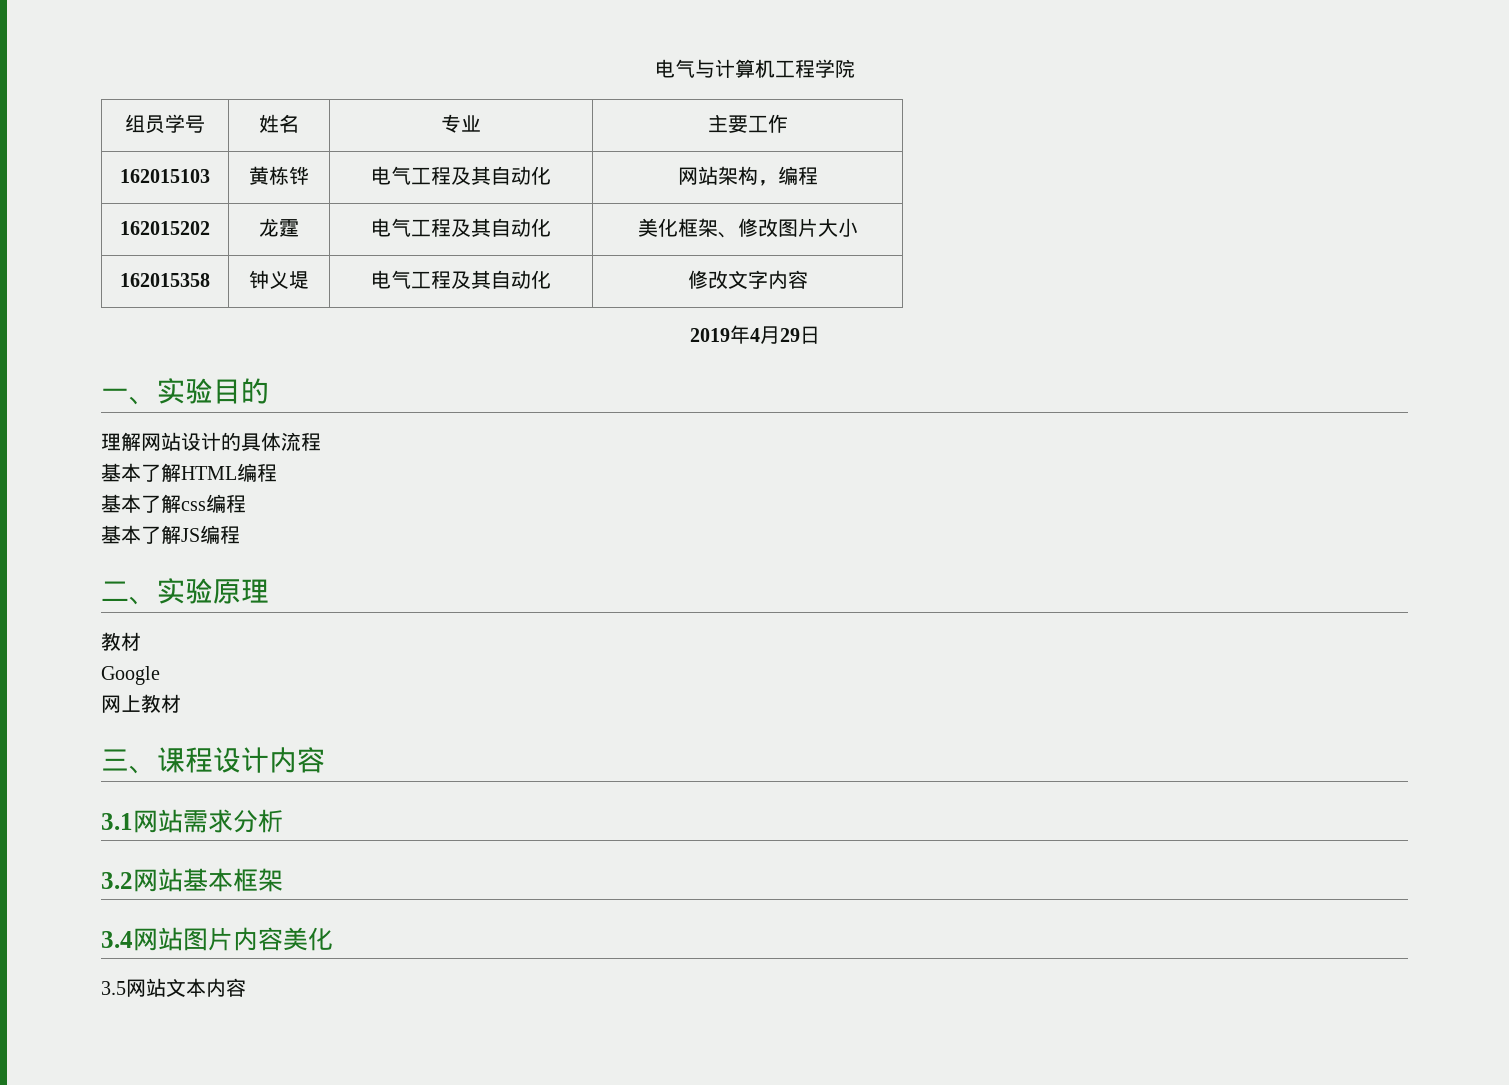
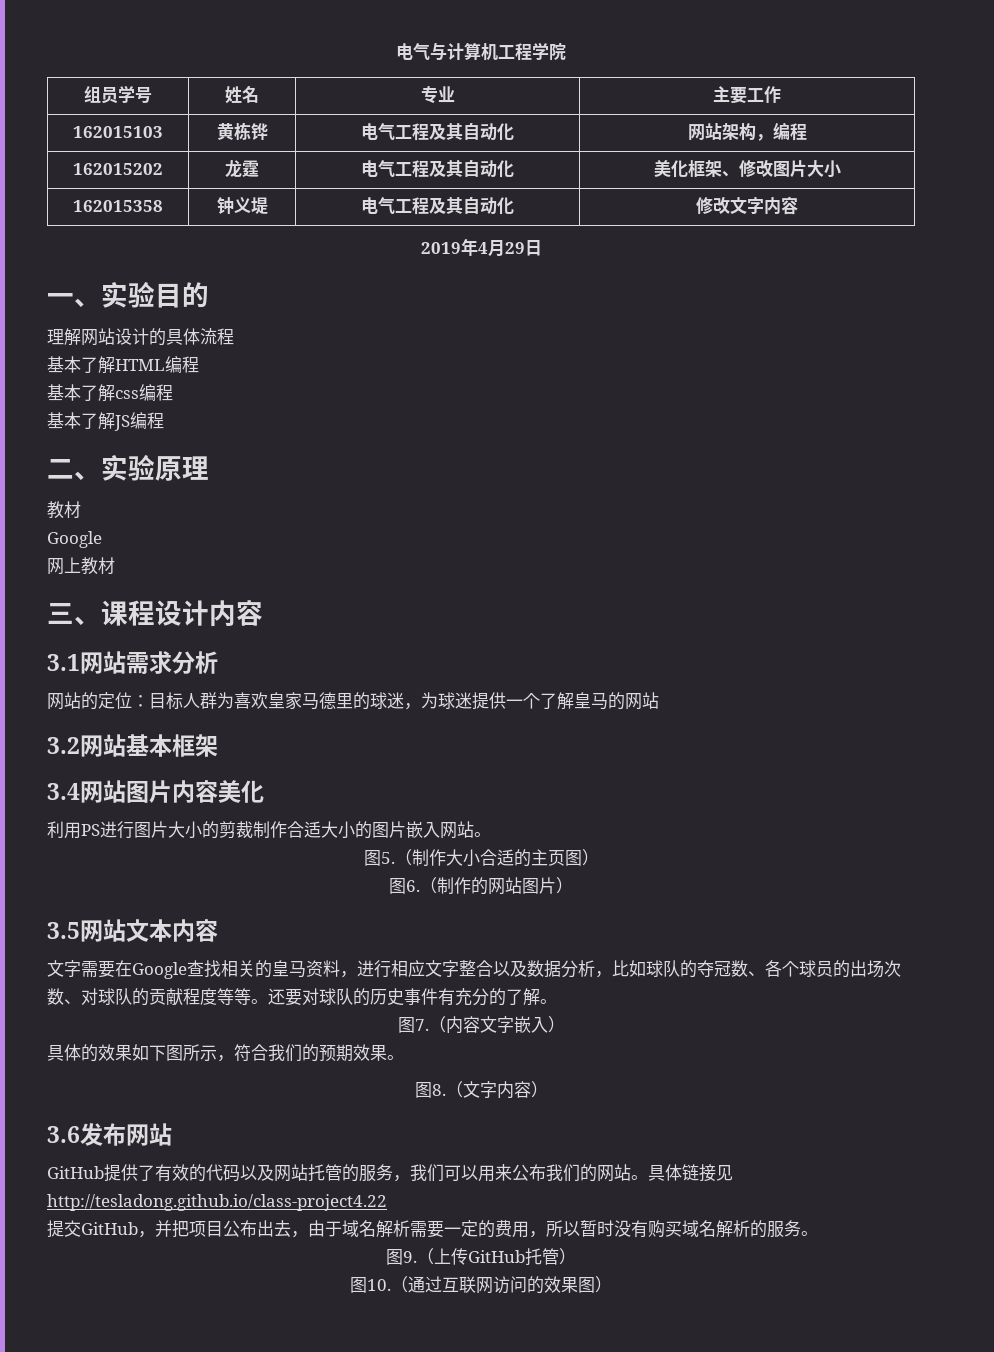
(283, 821) none -> [47,692,659,710] // 网站的定位：目标人群为喜欢皇家马德里的球迷，为球迷提供一个了解皇马的网站
[101,978,246,997] 3.5网站文本内容 -> [47,821,491,839] [363,849,599,867] [389,877,573,895] [47,919,218,942] [47,960,901,979] [47,988,557,1006] [397,1016,565,1034] [47,1044,404,1062] [414,1081,548,1099] [47,1123,172,1146] [47,1164,733,1182] [47,1194,387,1211] [47,1220,818,1238] [386,1248,576,1265] [350,1276,612,1294] 利用PS进行图片大小的剪裁制作合适大小的图片嵌入网站。 // 图5.（制作大小合适的主页图） // 图6.（制作的网站图片） // 3.5网站文本内容 // 文字需要在Google查找相关的皇马资料，进行相应文字整合以及数据分析，比如球队的夺冠数、各个球员的出场次数、对球队的贡献程度等等。还要对球队的历史事件有充分的了解。 // 图7.（内容文字嵌入） // 具体的效果如下图所示，符合我们的预期效果。 // 图8.（文字内容） // 3.6发布网站 // GitHub提供了有效的代码以及网站托管的服务，我们可以用来公布我们的网站。具体链接见http://tesladong.github.io/class-project4.22 // 提交GitHub，并把项目公布出去，由于域名解析需要一定的费用，所以暂时没有购买域名解析的服务。 // 图9.（上传GitHub托管） // 图10.（通过互联网访问的效果图）

